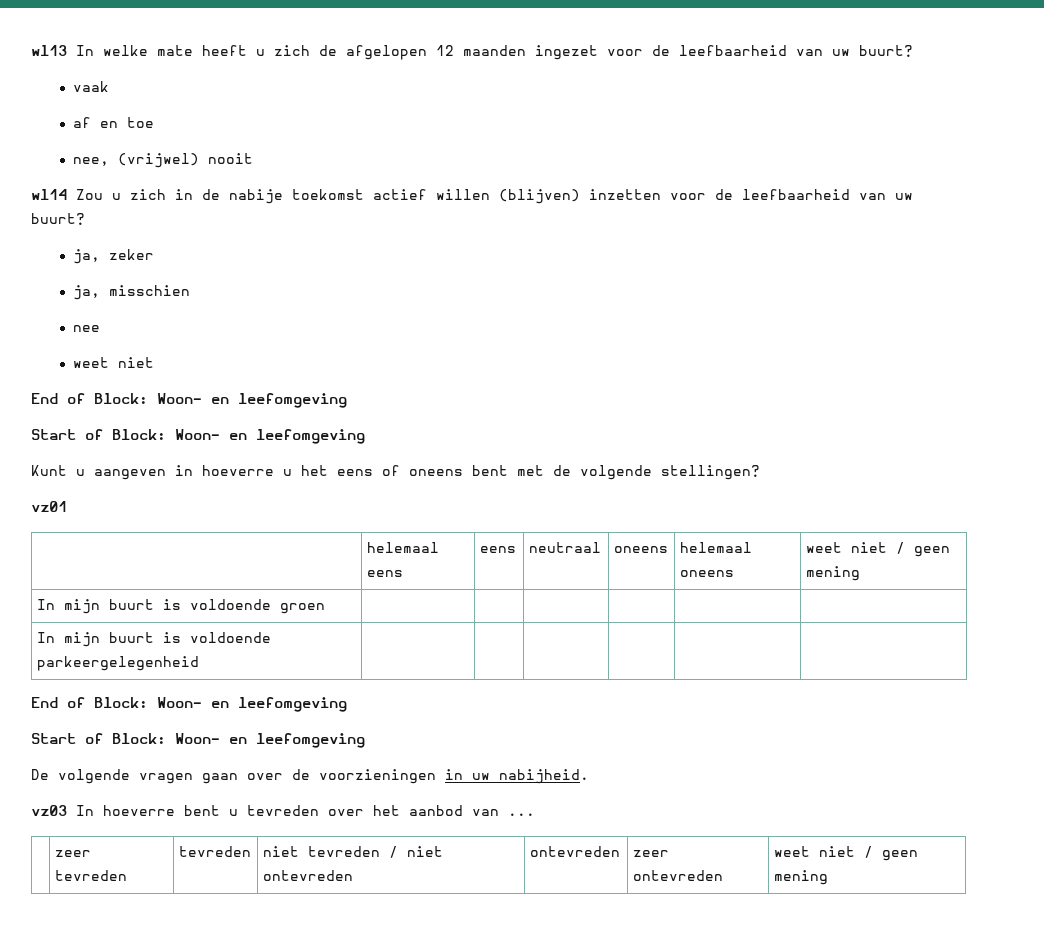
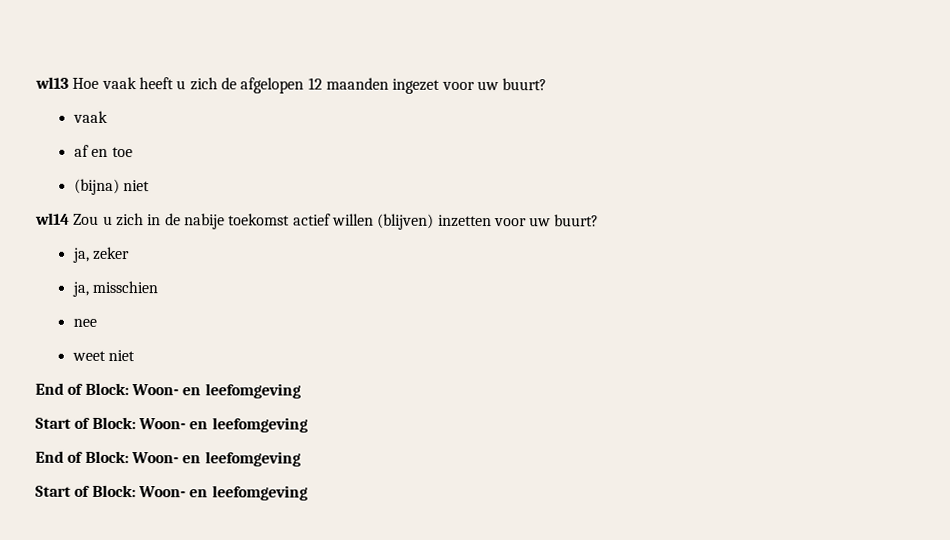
[76,45,193,56] In welke mate -> [72,76,137,90] Hoe vaak
[652,45,823,56] de leefbaarheid van -> (475, 85) none
[72,153,253,168] nee, (vrijwel) nooit -> [73,178,151,196] (bijna) niet
[715,189,886,200] de leefbaarheid van -> (527, 222) none
[31,465,760,480] [31,501,67,512] [366,542,439,553] [366,570,403,577] [479,546,516,553] [528,542,601,553] [613,546,668,553] [679,542,752,553] [679,570,734,577] [805,542,950,557] [805,566,860,581] [36,599,325,614] [36,632,271,647] [36,656,199,671] // Kunt u aangeven in hoeverre u het eens of oneens bent met de volgende stellingen? // vz01 // | helemaal eens | eens | neutraal | oneens | helemaal oneens | weet niet / geen mening // In mijn buurt is voldoende groen | | | | | | // In mijn buurt is voldoende parkeergelegenheid | | | | | | -> (308, 425) none
[31,769,589,784] [31,805,535,816] [54,850,91,857] [54,870,127,881] [178,846,251,857] [262,846,443,858] [262,870,353,881] [529,846,620,857] [632,850,669,857] [632,870,723,881] [773,846,918,861] [773,870,828,885] // De volgende vragen gaan over de voorzieningen in uw nabijheid. // vz03 In hoeverre bent u tevreden over het aanbod van ... // | zeer tevreden | tevreden | niet tevreden / niet ontevreden | ontevreden | zeer ontevreden | weet niet / geen mening -> (308, 493) none

